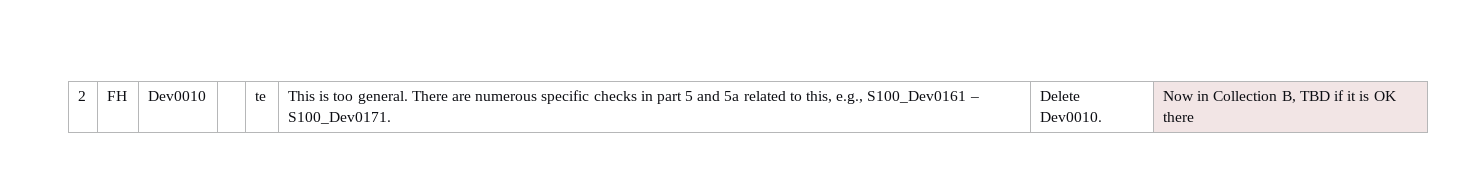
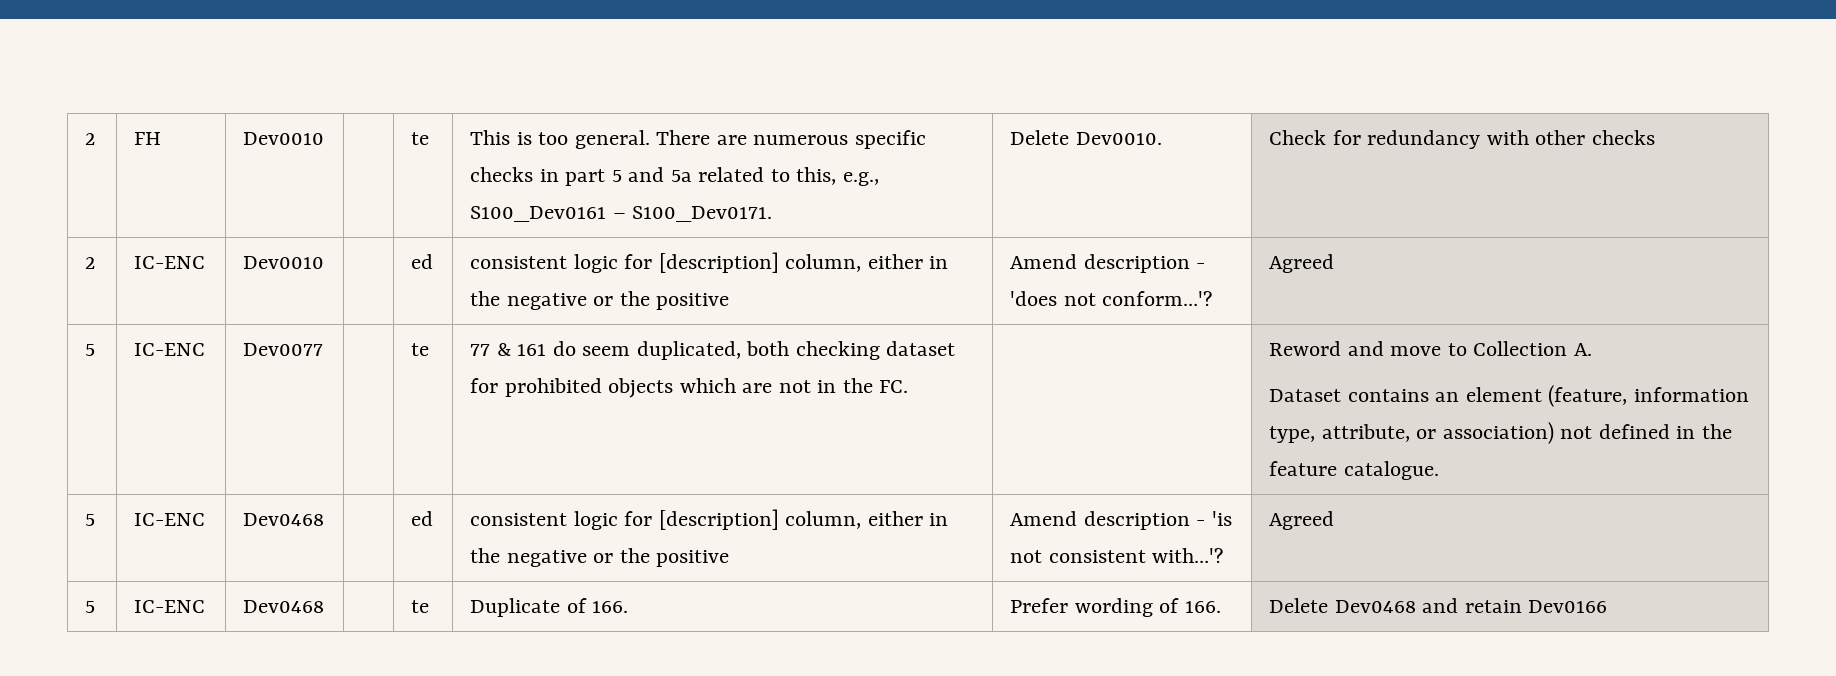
[1163,90,1397,103] [1163,112,1195,122] Now in Collection B, TBD if it is OK there -> [1269,130,1655,149] [85,257,96,269] [134,256,206,269] [243,256,325,269] [411,254,434,269] [470,252,949,273] [470,291,730,310] [1010,254,1206,273] [1010,291,1213,306] [1269,254,1335,273] [85,344,96,356] [134,343,206,356] [243,343,324,356] [411,343,430,356] [470,341,956,360] [470,378,909,398] [1269,341,1592,356] [1269,385,1749,407] [1269,422,1732,444] [1269,461,1439,480] [85,514,96,526] [134,513,206,526] [243,513,325,526] [411,511,434,526] [470,509,949,530] [470,548,730,567] [1010,511,1232,530] [1010,548,1224,563] [1269,511,1335,530] [85,601,96,613] [134,600,206,613] [243,600,325,613] [411,600,430,613] [470,598,629,617] [1010,598,1221,617] [1269,598,1608,613] Check for redundancy with other checks // 2 | IC-ENC | Dev0010 | | ed | consistent logic for [description] column, either in the negative or the positive | Amend description - 'does not conform…'? | Agreed // 5 | IC-ENC | Dev0077 | | te | 77 & 161 do seem duplicated, both checking dataset for prohibited objects which are not in the FC. | | Reword and move to Collection A. // Dataset contains an element (feature, information type, attribute, or association) not defined in the feature catalogue. // 5 | IC-ENC | Dev0468 | | ed | consistent logic for [description] column, either in the negative or the positive | Amend description - 'is not consistent with…'? | Agreed // 5 | IC-ENC | Dev0468 | | te | Duplicate of 166. | Prefer wording of 166. | Delete Dev0468 and retain Dev0166

